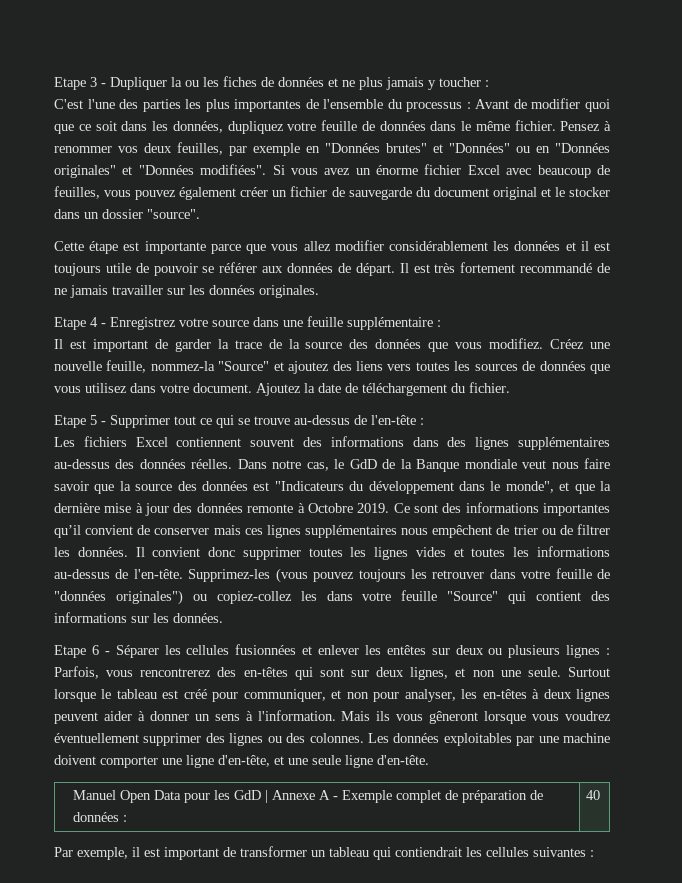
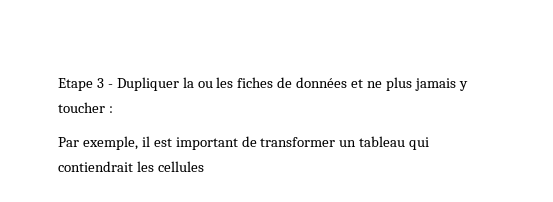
[54,98,611,112] [54,120,611,134] [54,142,610,156] [54,164,610,178] [54,186,610,200] [54,209,200,219] [54,240,610,254] [54,262,611,276] [54,285,319,298] [54,316,441,330] [54,338,610,352] [54,360,611,374] [54,382,510,396] [54,415,424,428] [54,436,610,450] [54,458,610,472] [54,481,611,494] [54,502,610,516] [54,524,611,538] [54,546,610,560] [54,568,611,583] [54,590,611,605] [54,612,223,623] [54,644,610,658] [54,666,611,680] [54,689,610,702] [54,710,611,724] [54,733,611,746] [54,755,429,768] [72,790,543,803] [72,812,127,822] [586,790,601,800] // C'est l'une des parties les plus importantes de l'ensemble du processus : Avant de modifier quoi que ce soit dans les données, dupliquez votre feuille de données dans le même fichier. Pensez à renommer vos deux feuilles, par exemple en "Données brutes" et "Données" ou en "Données originales" et "Données modifiées". Si vous avez un énorme fichier Excel avec beaucoup de feuilles, vous pouvez également créer un fichier de sauvegarde du document original et le stocker dans un dossier "source". // Cette étape est importante parce que vous allez modifier considérablement les données et il est toujours utile de pouvoir se référer aux données de départ. Il est très fortement recommandé de ne jamais travailler sur les données originales. // Etape 4 - Enregistrez votre source dans une feuille supplémentaire : // Il est important de garder la trace de la source des données que vous modifiez. Créez une nouvelle feuille, nommez-la "Source" et ajoutez des liens vers toutes les sources de données que vous utilisez dans votre document. Ajoutez la date de téléchargement du fichier. // Etape 5 - Supprimer tout ce qui se trouve au-dessus de l'en-tête : // Les fichiers Excel contiennent souvent des informations dans des lignes supplémentaires au-dessus des données réelles. Dans notre cas, le GdD de la Banque mondiale veut nous faire savoir que la source des données est "Indicateurs du développement dans le monde", et que la dernière mise à jour des données remonte à Octobre 2019. Ce sont des informations importantes qu’il convient de conserver mais ces lignes supplémentaires nous empêchent de trier ou de filtrer les données. Il convient donc supprimer toutes les lignes vides et toutes les informations au-dessus de l'en-tête. Supprimez-les (vous pouvez toujours les retrouver dans votre feuille de "données originales") ou copiez-collez les dans votre feuille "Source" qui contient des informations sur les données. // Etape 6 - Séparer les cellules fusionnées et enlever les entêtes sur deux ou plusieurs lignes : Parfois, vous rencontrerez des en-têtes qui sont sur deux lignes, et non une seule. Surtout lorsque le tableau est créé pour communiquer, et non pour analyser, les en-têtes à deux lignes peuvent aider à donner un sens à l'information. Mais ils vous gêneront lorsque vous voudrez éventuellement supprimer des lignes ou des colonnes. Les données exploitables par une machine doivent comporter une ligne d'en-tête, et une seule ligne d'en-tête. // Manuel Open Data pour les GdD | Annexe A - Exemple complet de préparation de données : | 40 -> (113, 109) none
[533,847,594,857] suivantes : -> (204, 166) none

